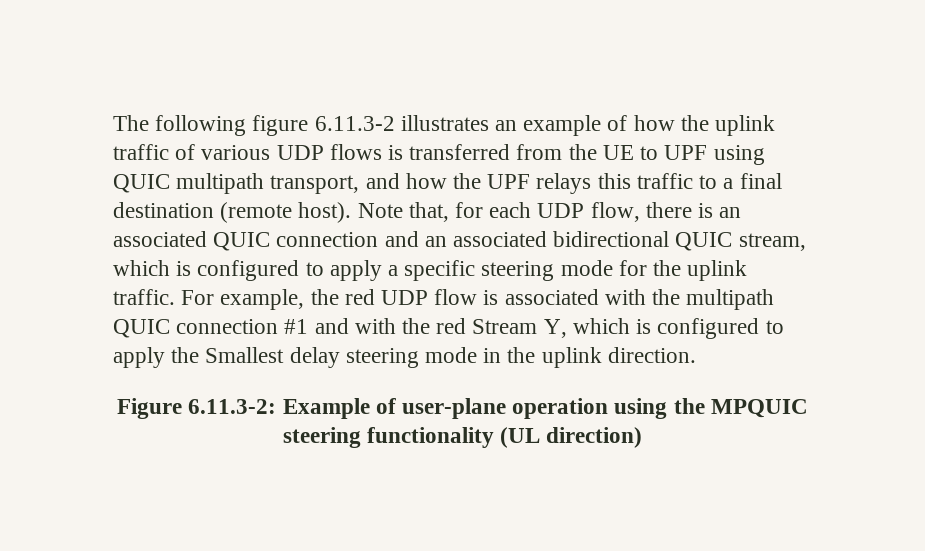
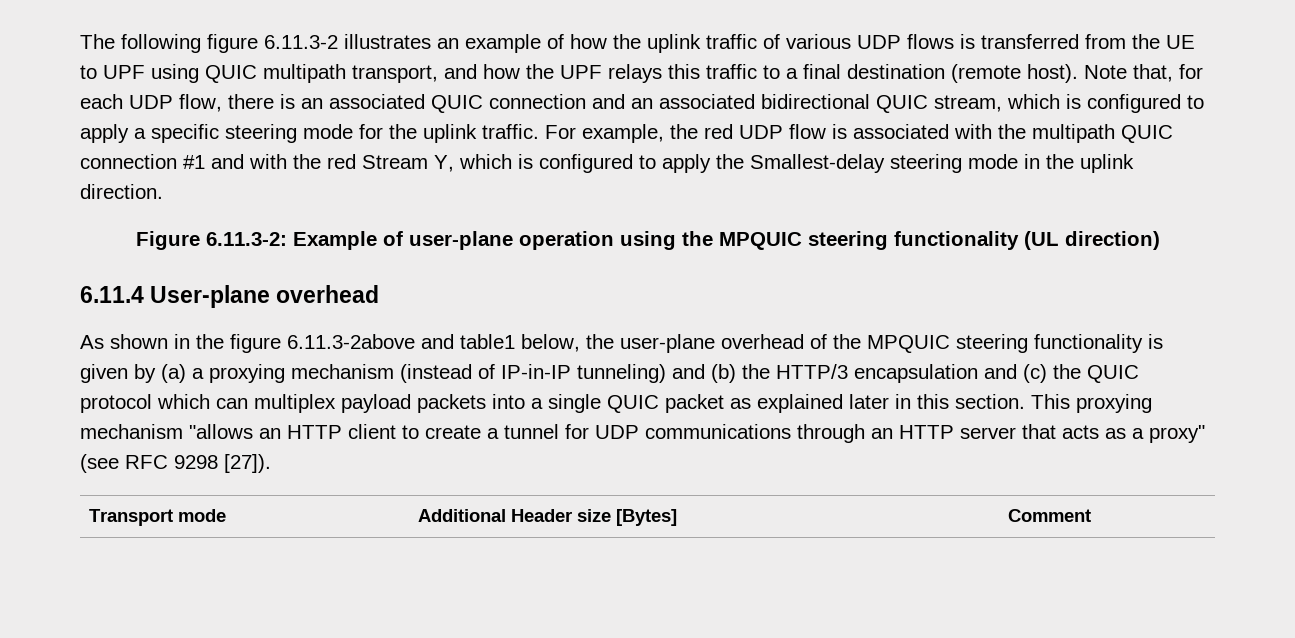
[205,347,340,368] Smallest delay -> [750,154,885,173] Smallest-delay
(643, 437) none -> [80,285,380,308] [80,334,1163,353] [80,364,1139,383] [80,394,1152,413] [80,424,1205,443] [80,454,271,473] [89,509,227,526] [418,509,678,526] [1008,509,1092,522] // 6.11.4 User-plane overhead // As shown in the figure 6.11.3-2above and table1 below, the user-plane overhead of the MPQUIC steering functionality is given by (a) a proxying mechanism (instead of IP-in-IP tunneling) and (b) the HTTP/3 encapsulation and (c) the QUIC protocol which can multiplex payload packets into a single QUIC packet as explained later in this section. This proxying mechanism "allows an HTTP client to create a tunnel for UDP communications through an HTTP server that acts as a proxy" (see RFC 9298 [27]). // Transport mode | Additional Header size [Bytes] | Comment

